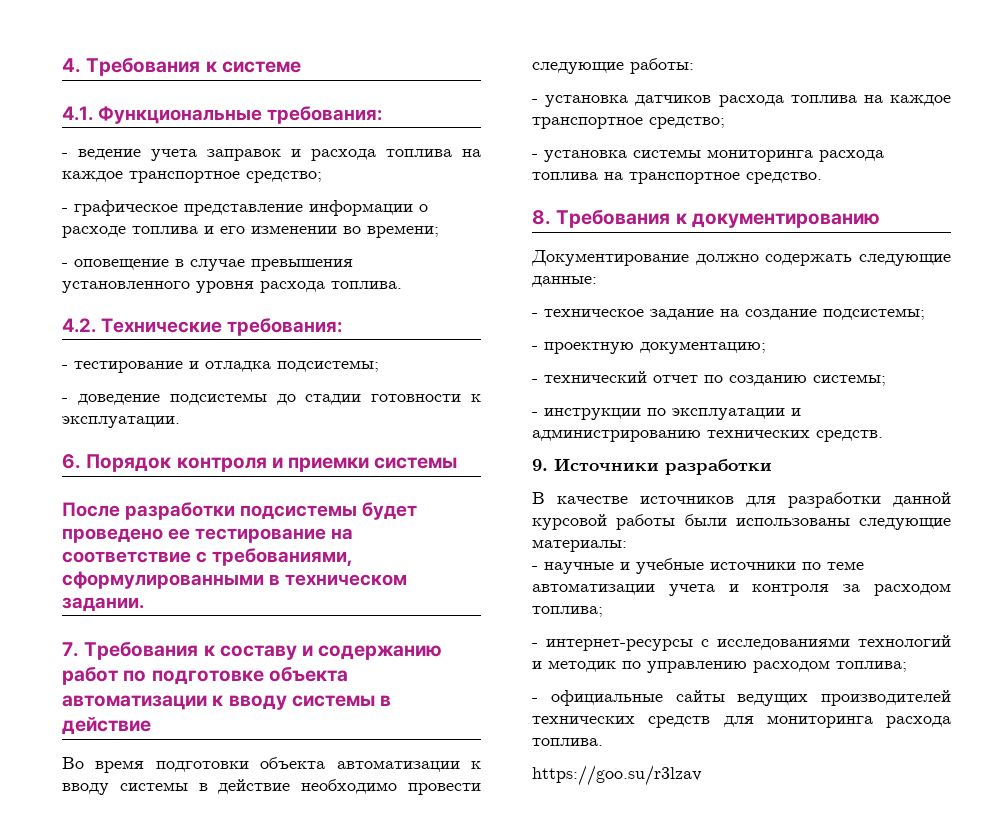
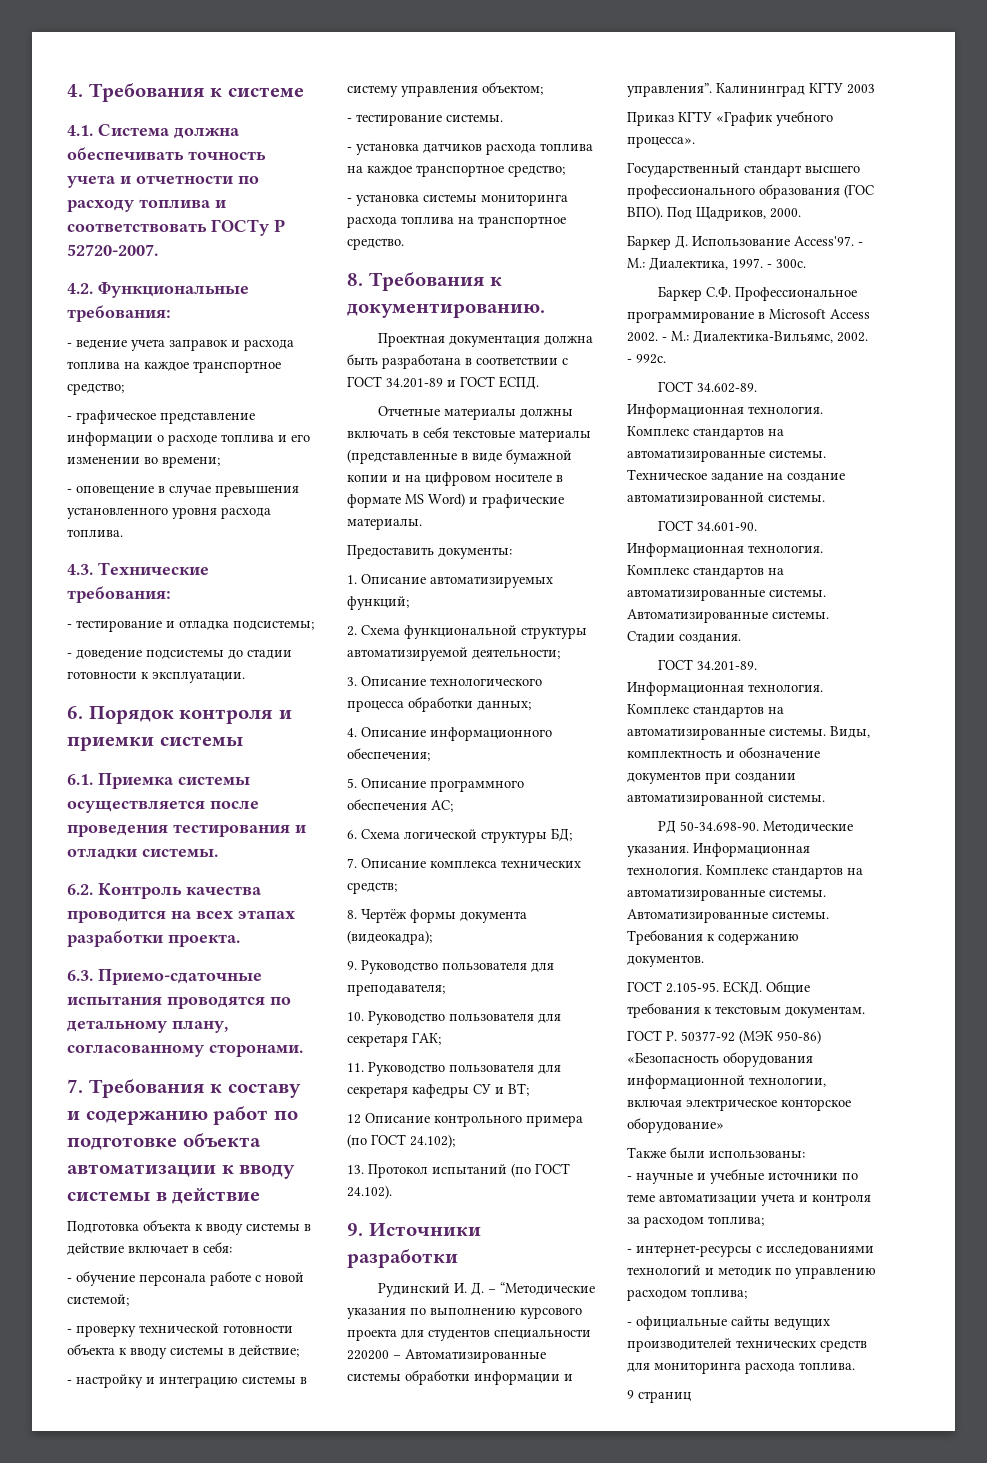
(93, 113) none -> [98,124,240,139] [67,147,266,160] [67,175,259,188] [67,199,227,212] [67,219,285,236] [67,244,158,256] [67,283,93,294] Система должна обеспечивать точность учета и отчетности по расходу топлива и соответствовать ГОСТу Р 52720-2007. // 4.2.
[62,318,96,333] 4.2. -> [67,564,93,575] 4.3.
[62,502,418,520] [62,528,354,543] [62,548,353,566] [62,571,408,589] [62,597,144,611] После разработки подсистемы будет проведено ее тестирование на соответствие с требованиями, сформулированными в техническом задании. -> [67,773,250,789] [67,800,259,813] [67,824,307,837] [67,848,218,860] [67,883,262,899] [67,910,295,923] [67,930,240,947] [67,969,262,985] [67,996,291,1009] [67,1020,228,1033] [67,1044,303,1057] 6.1. Приемка системы осуществляется после проведения тестирования и отладки системы. // 6.2. Контроль качества проводится на всех этапах разработки проекта. // 6.3. Приемо-сдаточные испытания проводятся по детальному плану, согласованному сторонами.
[62,757,481,773] [62,779,482,795] [532,58,694,74] Во время подготовки объекта автоматизации к вводу системы в действие необходимо провести следующие работы: -> [67,1220,311,1235] [67,1242,232,1255] [67,1271,304,1286] [67,1294,129,1306] [67,1323,293,1337] [67,1344,299,1359] [67,1374,307,1388] [347,82,543,97] [347,114,503,126] Подготовка объекта к вводу системы в действие включает в себя: // - обучение персонала работе с новой системой; // - проверку технической готовности объекта к вводу системы в действие; // - настройку и интеграцию системы в систему управления объектом; // - тестирование системы.
[691,213,880,228] [531,250,951,266] [532,276,597,287] [532,308,925,320] [532,341,766,354] [532,371,886,386] [532,408,801,420] [532,429,883,442] [532,458,772,475] [532,492,951,508] [532,514,951,530] [532,539,627,552] документированию // Документирование должно содержать следующие данные: // - техническое задание на создание подсистемы; // - проектную документацию; // - технический отчет по созданию системы; // - инструкции по эксплуатации и администрированию технических средств. // 9. Источники разработки // В качестве источников для разработки данной курсовой работы были использованы следующие материалы: -> [347,303,545,318] [378,333,594,347] [347,354,568,369] [347,376,539,390] [378,406,574,420] [347,427,591,442] [347,449,572,464] [347,472,563,486] [347,493,564,508] [347,518,422,530] [347,545,512,559] [347,574,553,588] [347,596,409,610] [347,625,587,639] [347,647,560,661] [347,676,542,686] [347,697,531,712] [347,727,552,741] [347,748,430,761] [347,778,524,792] [347,799,453,812] [347,828,572,843] [347,858,581,868] [347,882,397,894] [347,909,527,923] [347,930,432,945] [347,960,554,974] [347,984,445,996] [347,1011,561,1025] [347,1033,441,1047] [347,1062,561,1076] [347,1083,529,1098] [347,1113,583,1127] [347,1134,455,1148] [347,1163,570,1178] [347,1185,392,1199] [347,1223,481,1236] [347,1249,458,1268] [378,1282,596,1297] [347,1307,582,1319] [347,1329,591,1341] [347,1349,546,1363] [347,1370,573,1385] [627,82,875,97] [627,111,833,126] [627,136,695,148] [627,163,860,177] [627,184,874,199] [627,206,801,221] [627,235,863,250] [627,257,806,271] [658,286,858,301] [627,309,870,323] [627,330,868,344] [627,354,666,364] [658,381,758,393] [627,404,823,418] [627,426,784,440] [627,450,826,462] [627,469,845,482] [627,492,825,506] [658,520,758,531] [627,543,823,557] [627,565,784,579] [627,589,826,601] [627,609,829,623] [627,631,741,643] [658,659,758,671] [627,682,823,696] [627,704,784,718] [627,726,870,740] [627,747,820,758] [627,772,796,784] [627,792,825,806] [658,820,854,834] [627,843,810,857] [627,865,863,879] [627,889,826,901] [627,909,829,923] [627,930,799,945] [627,955,704,967] [627,981,810,995] [627,1003,865,1018] [627,1030,821,1044] [627,1052,813,1067] [627,1075,826,1089] [627,1099,851,1111] [627,1118,724,1133] [627,1147,805,1158] документированию. // Проектная документация должна быть разработана в соответствии с ГОСТ 34.201-89 и ГОСТ ЕСПД. // Отчетные материалы должны включать в себя текстовые материалы (представленные в виде бумажной копии и на цифровом носителе в формате MS Word) и графические материалы. // Предоставить документы: // 1. Описание автоматизируемых функций; // 2. Схема функциональной структуры автоматизируемой деятельности; // 3. Описание технологического процесса обработки данных; // 4. Описание информационного обеспечения; // 5. Описание программного обеспечения АС; // 6. Схема логической структуры БД; // 7. Описание комплекса технических средств; // 8. Чертёж формы документа (видеокадра); // 9. Руководство пользователя для преподавателя; // 10. Руководство пользователя для секретаря ГАК; // 11. Руководство пользователя для секретаря кафедры СУ и ВТ; // 12 Описание контрольного примера (по ГОСТ 24.102); // 13. Протокол испытаний (по ГОСТ 24.102). // 9. Источники разработки // Рудинский И. Д. – “Методические указания по выполнению курсового проекта для студентов специальности 220200 – Автоматизированные системы обработки информации и управления”. Калининград КГТУ 2003 // Приказ КГТУ «График учебного процесса». // Государственный стандарт высшего профессионального образования (ГОС ВПО). Под Щадриков, 2000. // Баркер Д. Использование Access'97. - М.: Диалектика, 1997. - 300с. // Баркер С.Ф. Профессиональное программирование в Microsoft Access 2002. - М.: Диалектика-Вильямс, 2002. - 992с. // ГОСТ 34.602-89. Информационная технология. Комплекс стандартов на автоматизированные системы. Техническое задание на создание автоматизированной системы. // ГОСТ 34.601-90. Информационная технология. Комплекс стандартов на автоматизированные системы. Автоматизированные системы. Стадии создания. // ГОСТ 34.201-89. Информационная технология. Комплекс стандартов на автоматизированные системы. Виды, комплектность и обозначение документов при создании автоматизированной системы. // РД 50-34.698-90. Методические указания. Информационная технология. Комплекс стандартов на автоматизированные системы. Автоматизированные системы. Требования к содержанию документов. // ГОСТ 2.105-95. ЕСКД. Общие требования к текстовым документам. // ГОСТ Р. 50377-92 (МЭК 950-86) «Безопасность оборудования информационной технологии, включая электрическое конторское оборудование» // Также были использованы:
[532,765,702,786] https://goo.su/r3lzav -> [627,1390,691,1403] 9 страниц

